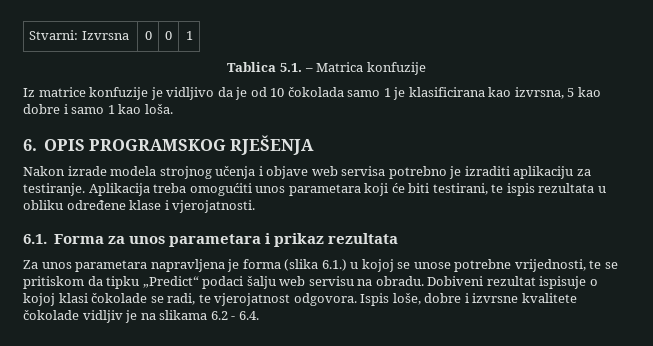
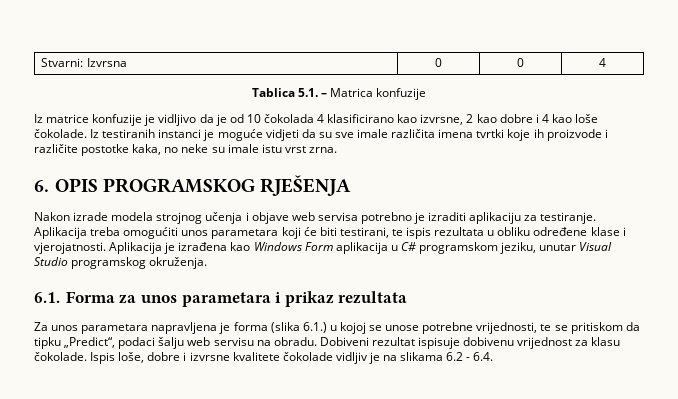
[185,31,193,40] 1 -> [599,58,606,67] 4
[347,87,601,100] [23,104,173,114] samo 1 je klasificirana kao izvrsna, 5 kao dobre i samo 1 kao loša. -> [317,114,599,125] [34,129,608,141] [34,144,337,156] 4 klasificirano kao izvrsne, 2 kao dobre i 4 kao loše čokolade. Iz testiranih instanci je moguće vidjeti da su sve imale različita imena tvrtki koje ih proizvode i različite postotke kaka, no neke su imale istu vrst zrna.
(256, 206) none -> [109,242,613,254] [34,257,208,269] Aplikacija je izrađena kao Windows Form aplikacija u C# programskom jeziku, unutar Visual Studio programskog okruženja.
[142,276,199,288] „Predict“ -> [64,337,116,348] „Predict“,
[589,279,598,286] [23,293,357,306] o kojoj klasi čokolade se radi, te vjerojatnost odgovora. -> [463,337,621,349] [34,352,87,361] dobivenu vrijednost za klasu čokolade.

